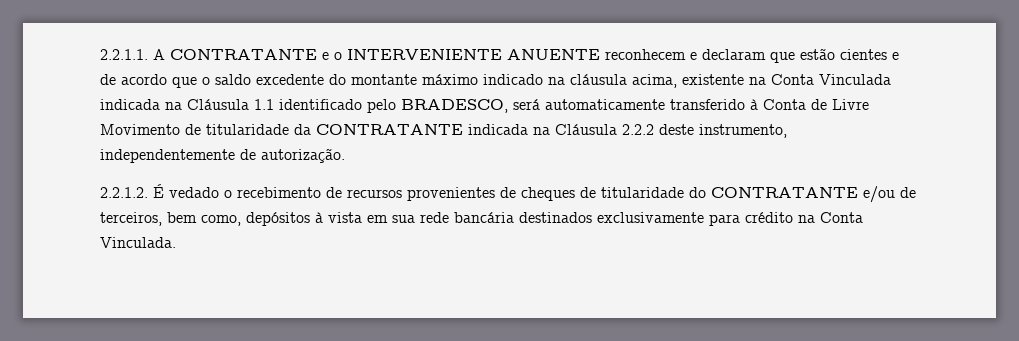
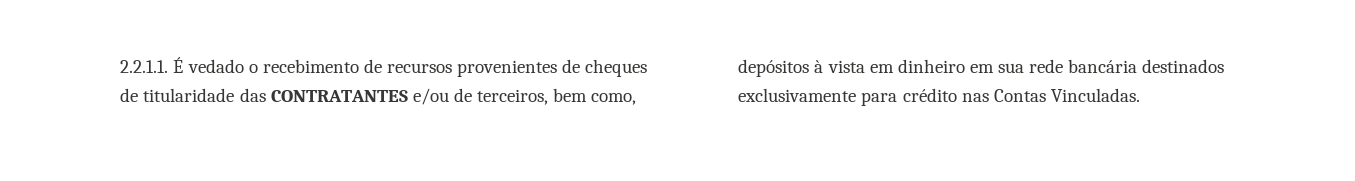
[153,48,900,63] [100,74,892,88] [100,99,870,113] [100,124,788,138] [100,148,346,163] [100,187,149,198] A CONTRATANTE e o INTERVENIENTE ANUENTE reconhecem e declaram que estão cientes e de acordo que o saldo excedente do montante máximo indicado na cláusula acima, existente na Conta Vinculada indicada na Cláusula 1.1 identificado pelo BRADESCO, será automaticamente transferido à Conta de Livre Movimento de titularidade da CONTRATANTE indicada na Cláusula 2.2.2 deste instrumento, independentemente de autorização. // 2.2.1.2. -> (169, 66) none
[689,187,859,198] do CONTRATANTE -> [239,88,408,102] das CONTRATANTES
(389, 219) none -> [897,59,994,73] dinheiro em
[798,212,864,223] [100,237,177,248] na Conta Vinculada. -> [961,88,1140,102] nas Contas Vinculadas.

